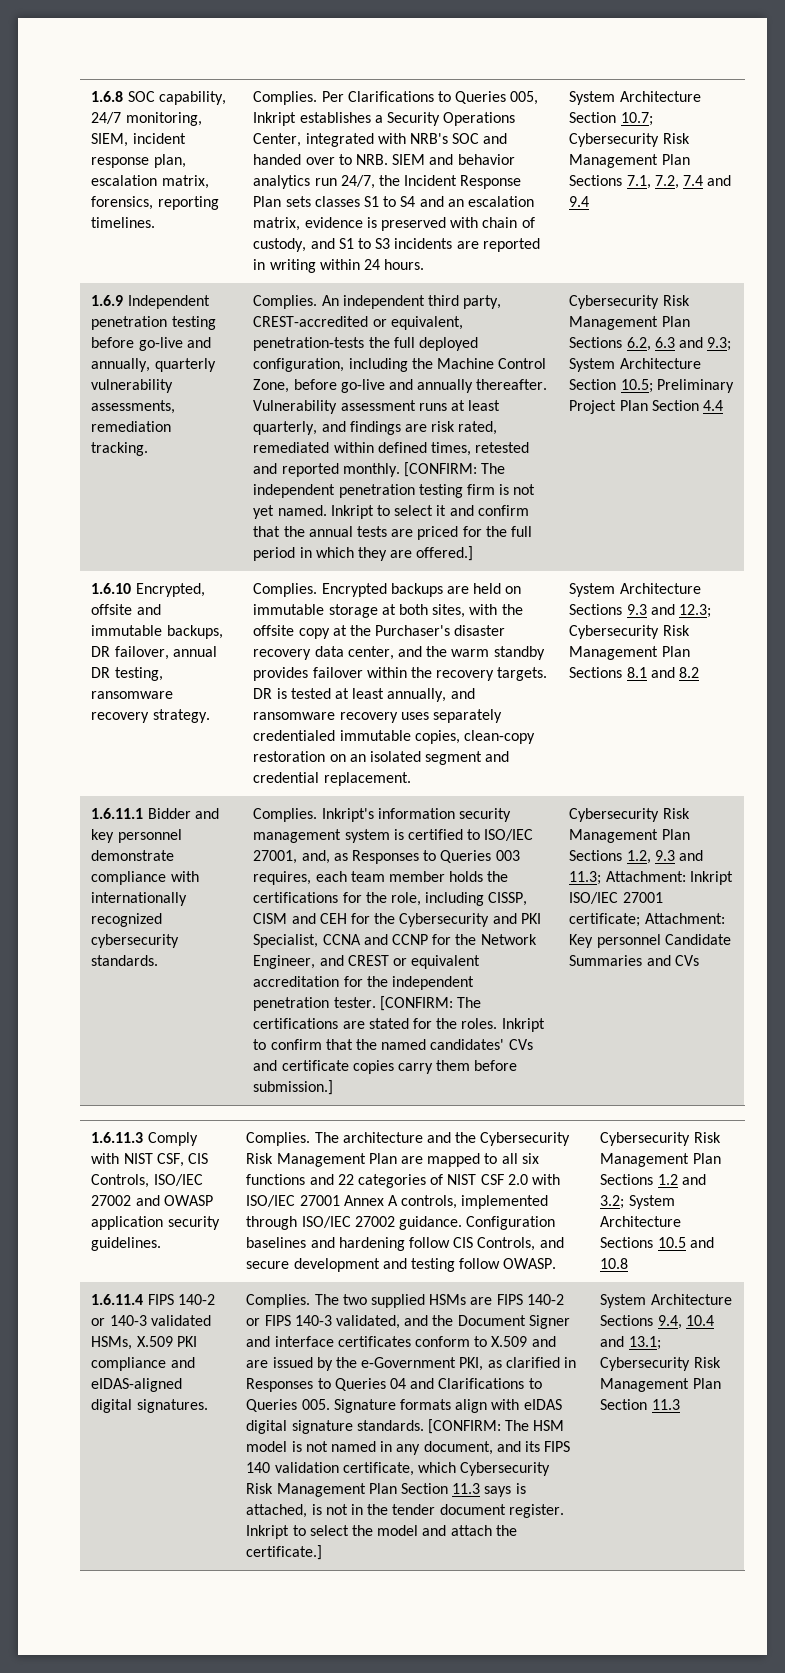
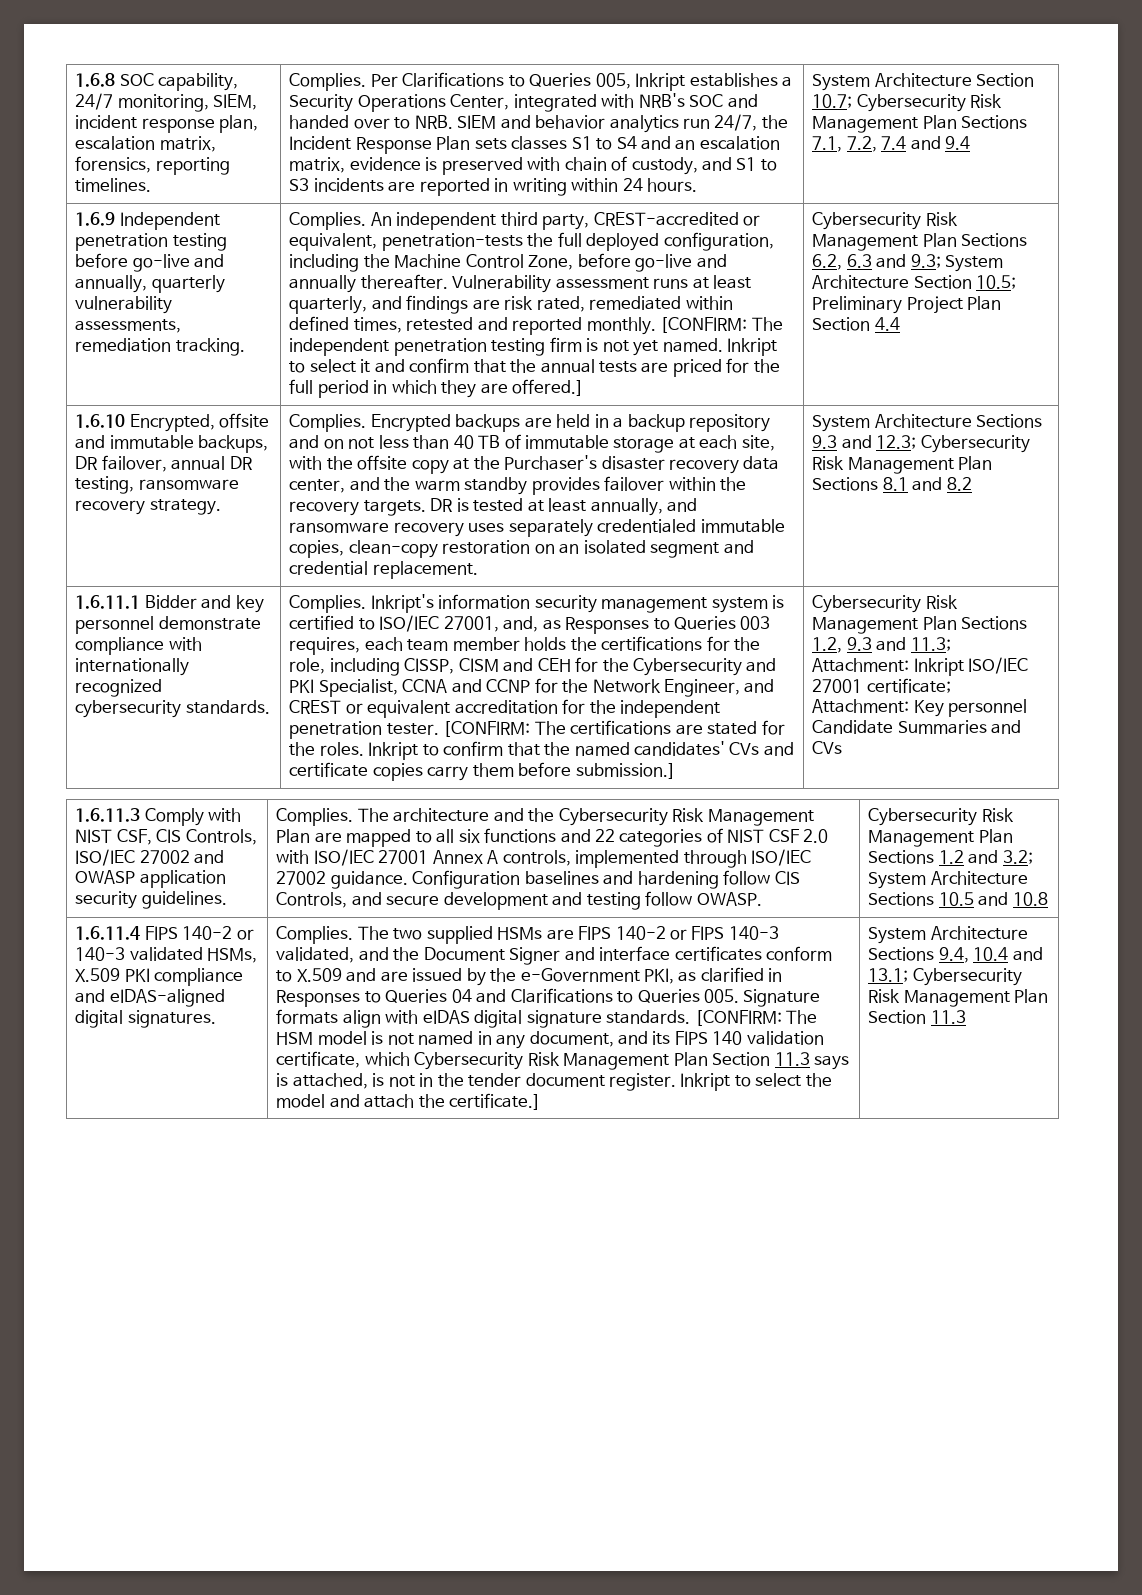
[505,586,522,594] on -> [594,414,771,432] [289,434,521,449] in a backup repository and on not less than 40 TB of
[398,604,466,618] both sites, -> [699,435,775,451] each site,

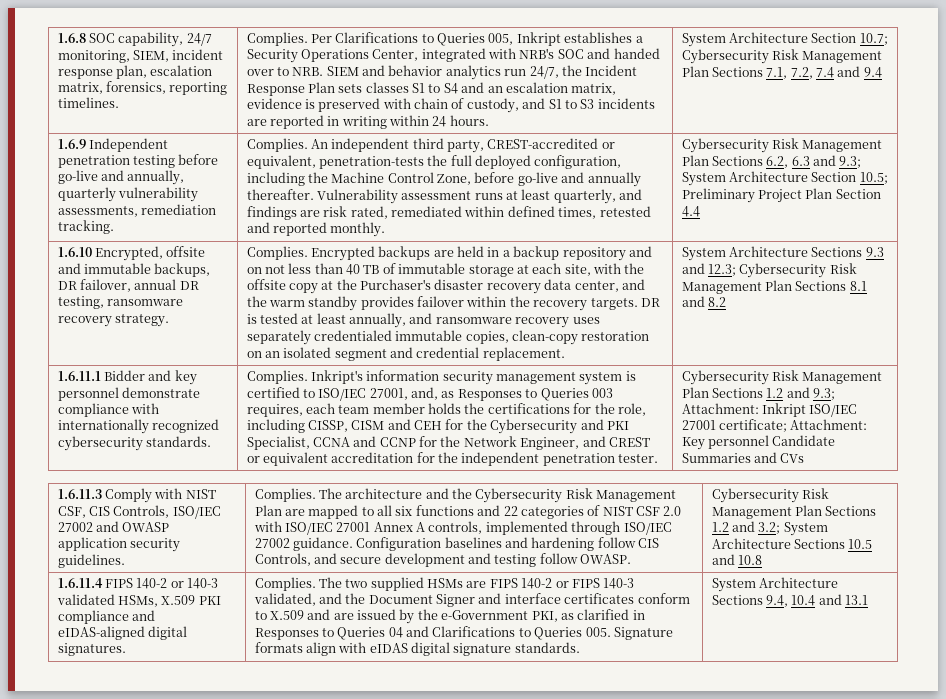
[660,317,783,333] [289,337,778,356] [289,358,780,377] [289,379,585,398] [CONFIRM: The independent penetration testing firm is not yet named. Inkript to select it and confirm that the annual tests are priced for the full period in which they are offered.] -> (386, 229) none
[443,720,785,737] [289,741,794,760] [289,762,676,781] [812,595,958,613] [812,616,1028,634] [812,637,951,653] [CONFIRM: The certifications are stated for the roles. Inkript to confirm that the named candidates' CVs and certificate copies carry them before submission.] | Cybersecurity Risk Management Plan Sections 1.2, 9.3 and 11.3; -> [681,370,883,385] [681,387,836,400] | Cybersecurity Risk Management Plan Sections 1.2 and 9.3;
[694,1010,817,1026] [276,1031,824,1049] [276,1051,849,1070] [276,1073,832,1091] [276,1093,542,1110] [CONFIRM: The HSM model is not named in any document, and its FIPS 140 validation certificate, which Cybersecurity Risk Management Plan Section 11.3 says is attached, is not in the tender document register. Inkript to select the model and attach the certificate.] -> (580, 647) none
[868,968,1022,986] [868,989,1049,1007] [868,1010,966,1024] 13.1; Cybersecurity Risk Management Plan Section 11.3 -> [845,595,869,605] 13.1

